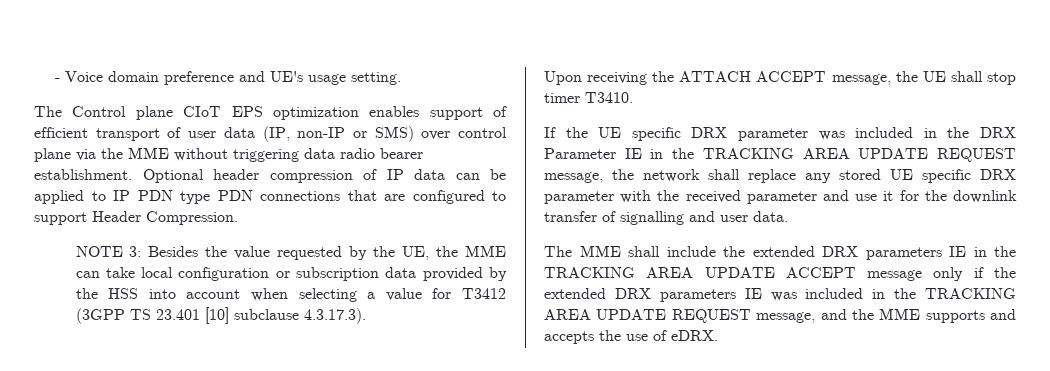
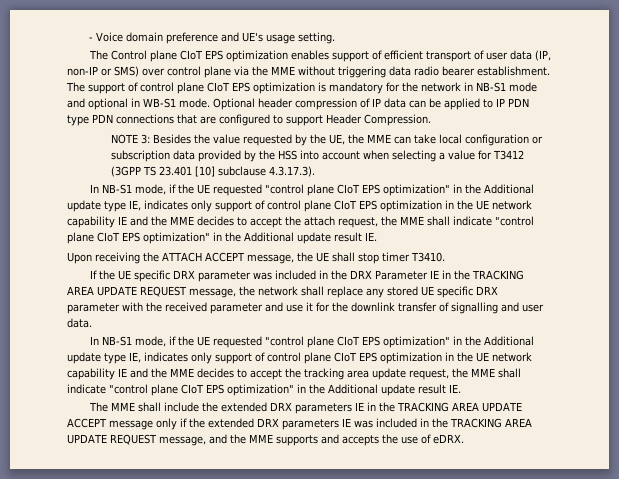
(132, 174) none -> [66,82,537,94] [67,98,210,110] The support of control plane CIoT EPS optimization is mandatory for the network in NB-S1 mode and optional in WB-S1 mode.
(366, 316) none -> [90,184,535,196] [67,200,532,212] [67,216,534,228] [67,232,377,244] // In NB-S1 mode, if the UE requested "control plane CIoT EPS optimization" in the Additional update type IE, indicates only support of control plane CIoT EPS optimization in the UE network capability IE and the MME decides to accept the attach request, the MME shall indicate "control plane CIoT EPS optimization" in the Additional update result IE.
(788, 216) none -> [90,336,535,348] [67,352,532,364] [67,368,521,380] [67,384,461,396] // In NB-S1 mode, if the UE requested "control plane CIoT EPS optimization" in the Additional update type IE, indicates only support of control plane CIoT EPS optimization in the UE network capability IE and the MME decides to accept the tracking area update request, the MME shall indicate "control plane CIoT EPS optimization" in the Additional update result IE.

